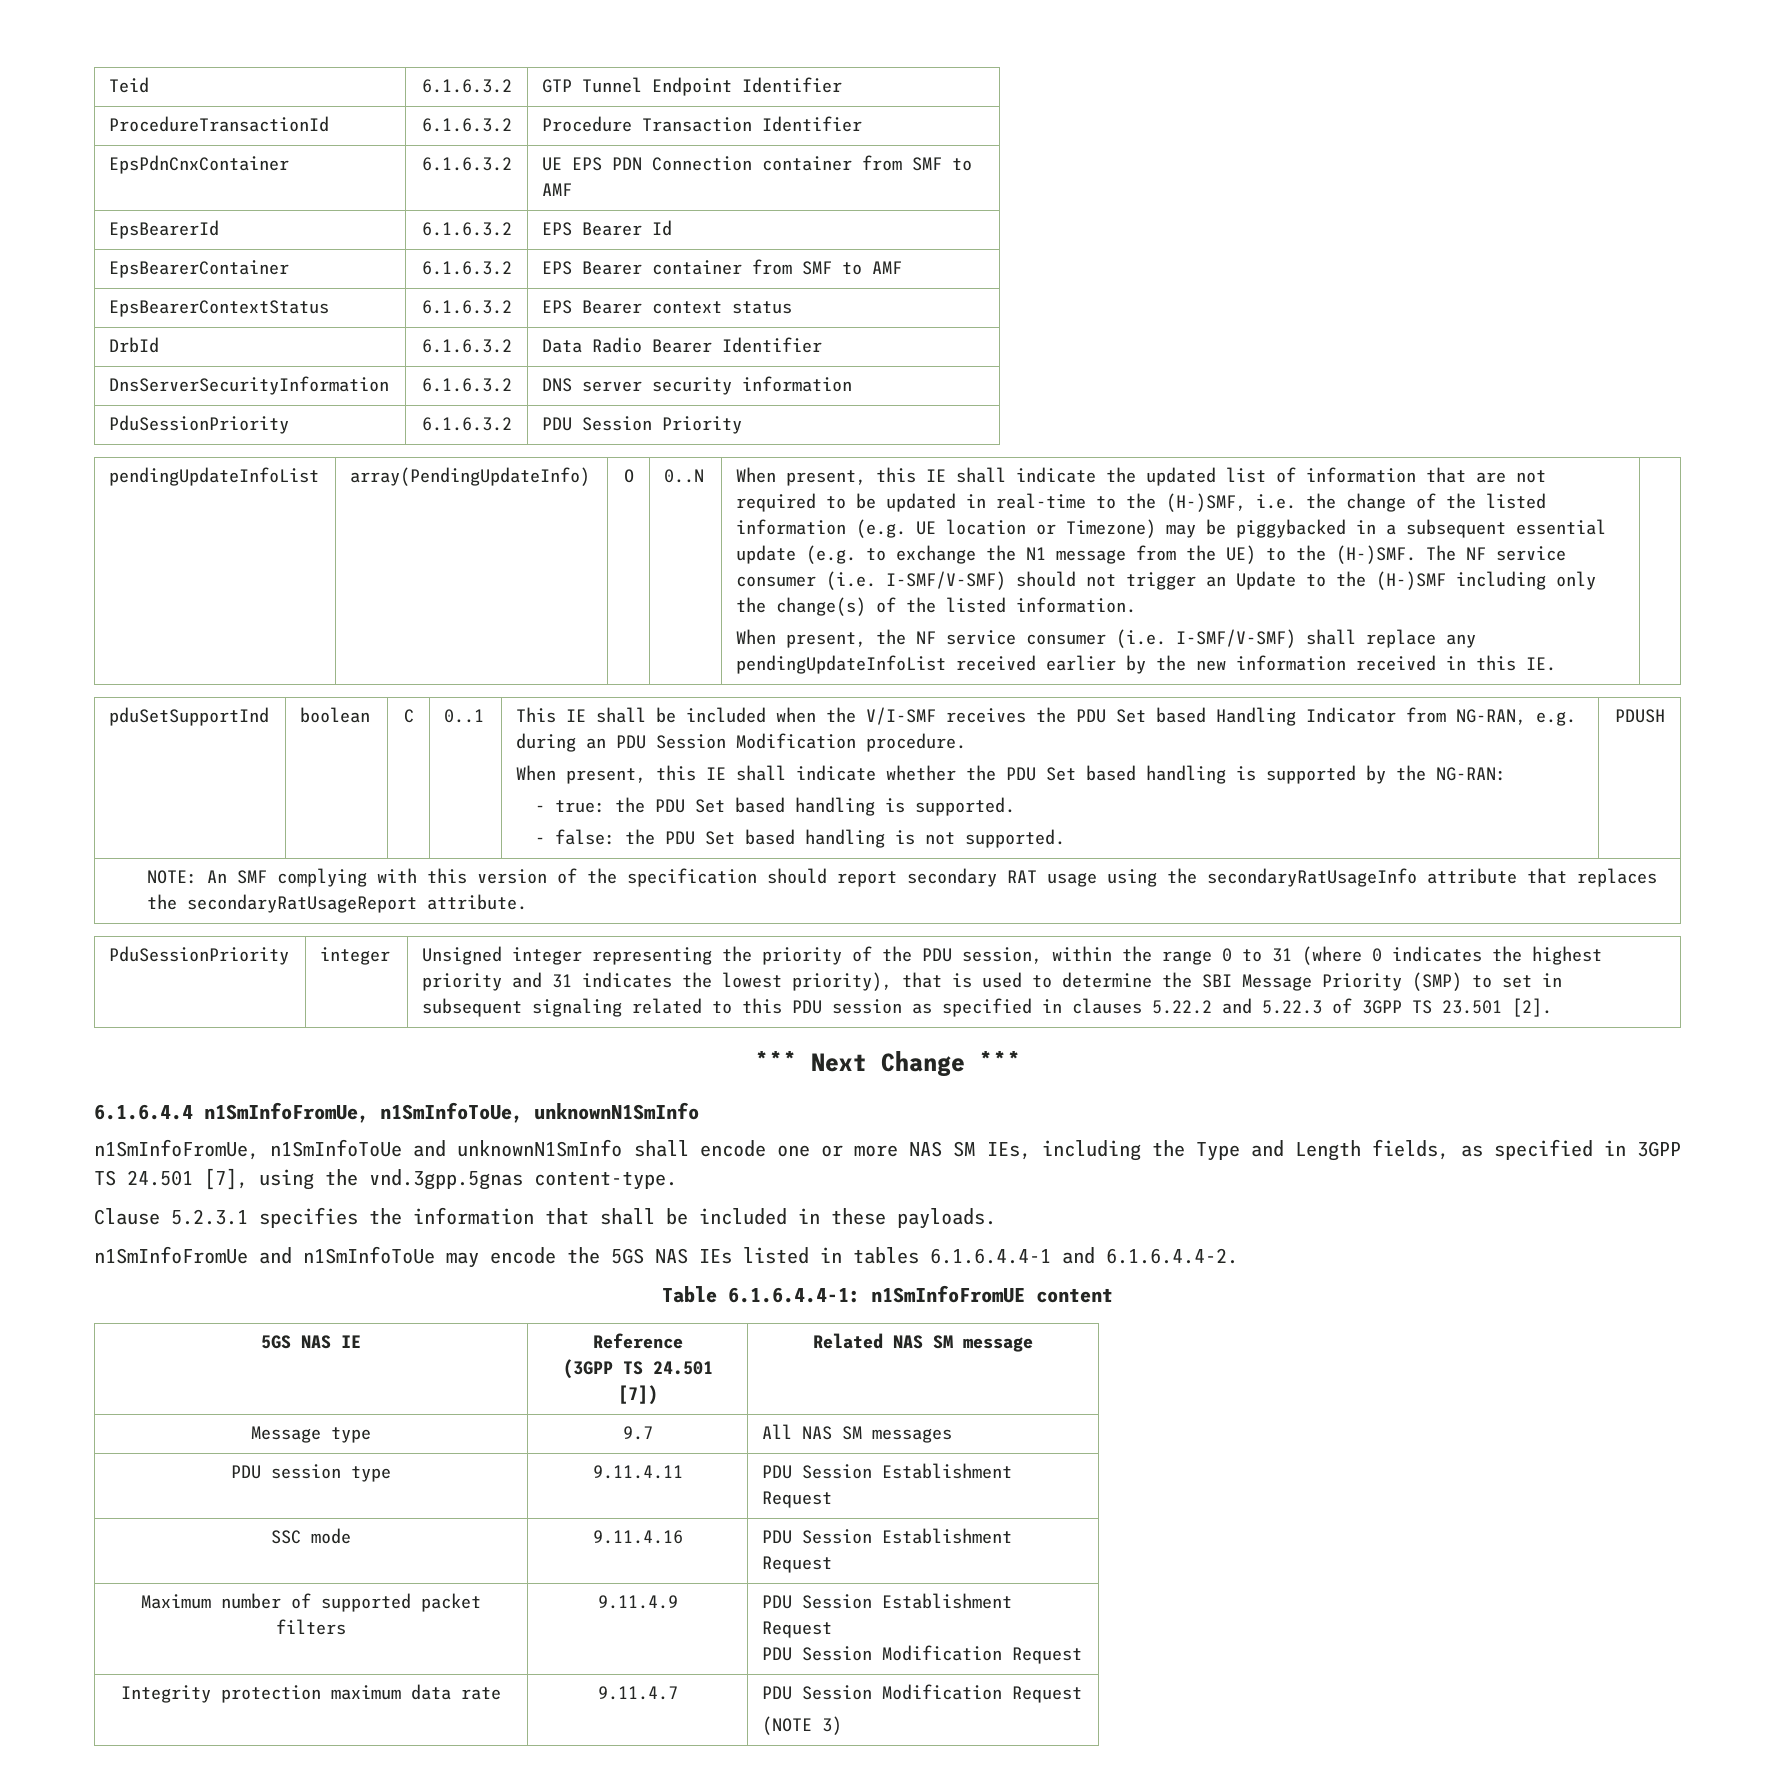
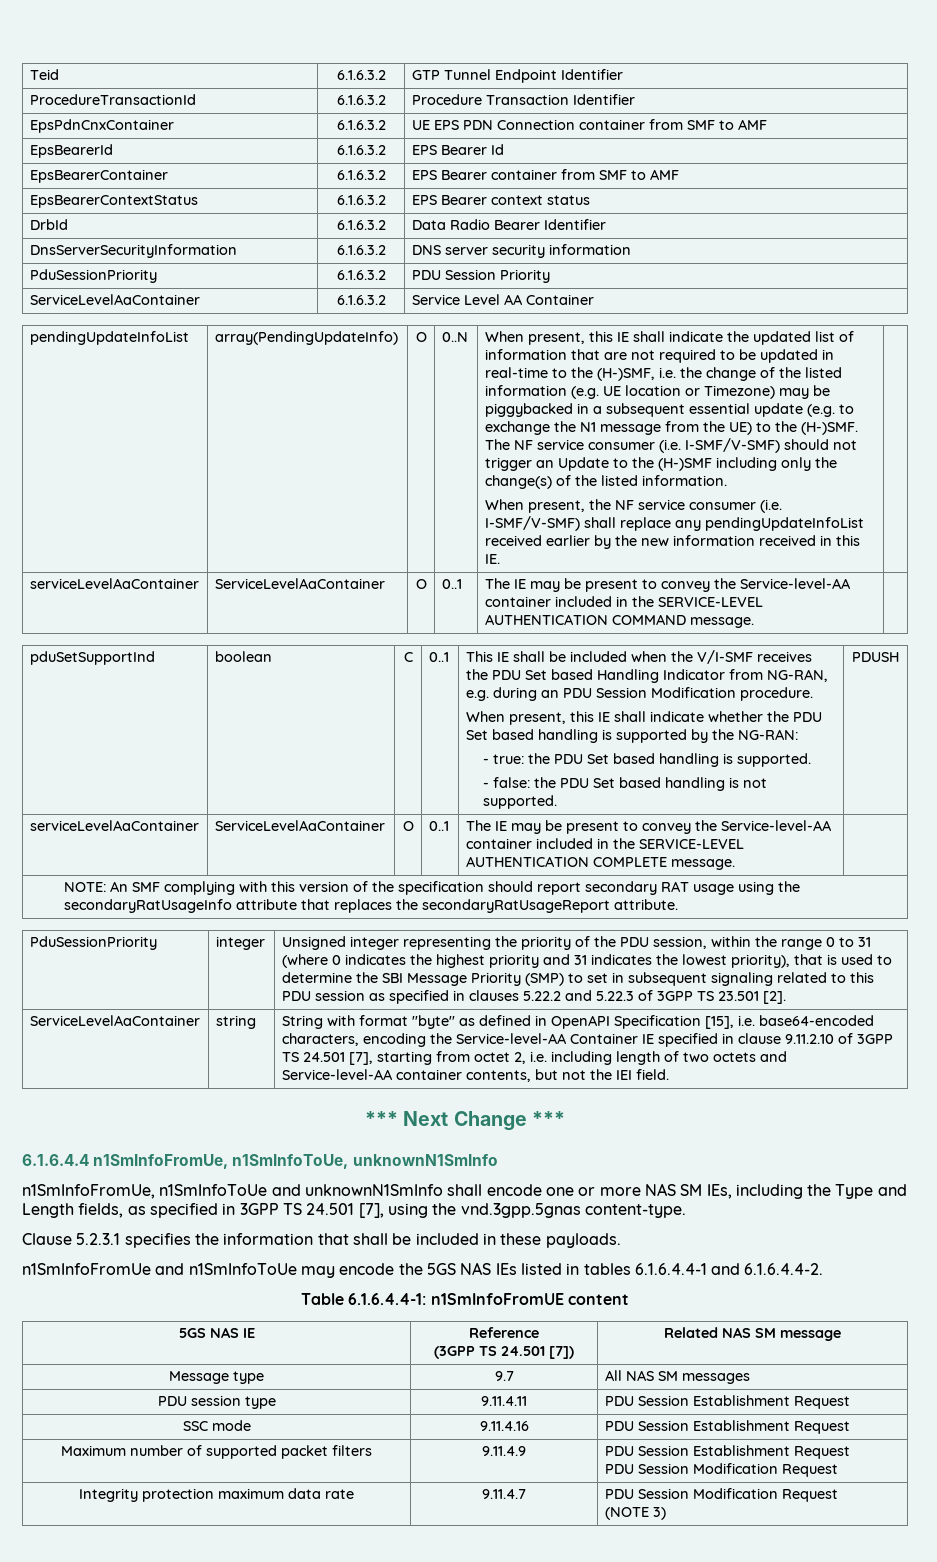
(743, 425) none -> [29,294,200,305] [336,295,386,305] [411,294,594,305] // ServiceLevelAaContainer | 6.1.6.3.2 | Service Level AA Container
(1557, 664) none -> [29,578,199,589] [214,578,385,589] [415,579,427,589] [441,579,462,589] [484,578,851,592] [484,596,763,607] [484,614,754,628] // serviceLevelAaContainer | ServiceLevelAaContainer | O | 0..1 | The IE may be present to convey the Service-level-AA container included in the SERVICE-LEVEL AUTHENTICATION COMMAND message. |
(1665, 716) none -> [29,820,199,831] [214,820,385,831] [402,821,414,831] [428,821,449,831] [465,820,832,834] [465,838,744,849] [465,856,735,870] // serviceLevelAaContainer | ServiceLevelAaContainer | O | 0..1 | The IE may be present to convey the Service-level-AA container included in the SERVICE-LEVEL AUTHENTICATION COMPLETE message. |
(1553, 1007) none -> [29,1015,200,1026] [215,1015,256,1029] [281,1015,874,1029] [281,1033,893,1047] [281,1051,787,1065] [281,1069,669,1082] // ServiceLevelAaContainer | string | String with format "byte" as defined in OpenAPI Specification [15], i.e. base64-encoded characters, encoding the Service-level-AA Container IE specified in clause 9.11.2.10 of 3GPP TS 24.501 [7], starting from octet 2, i.e. including length of two octets and Service-level-AA container contents, but not the IEI field.

